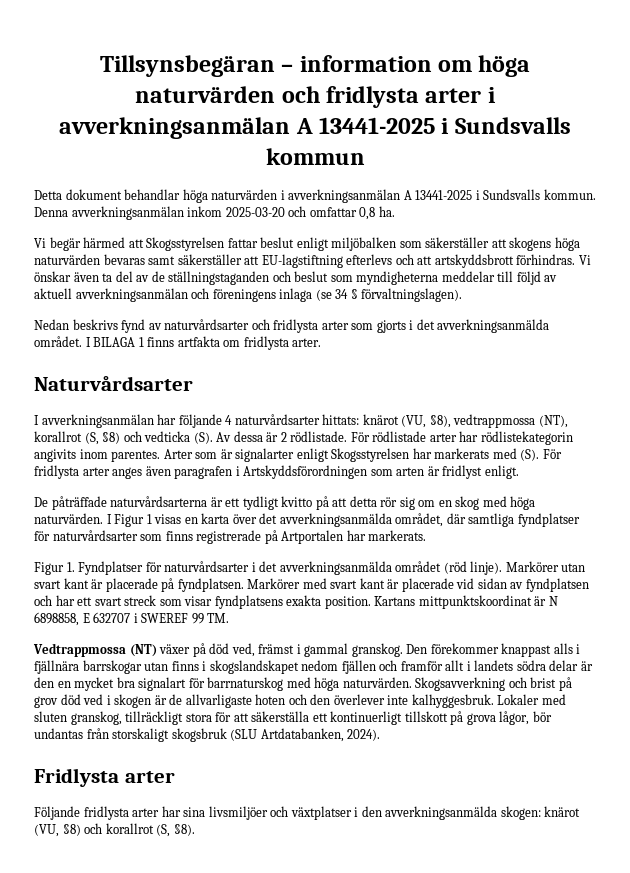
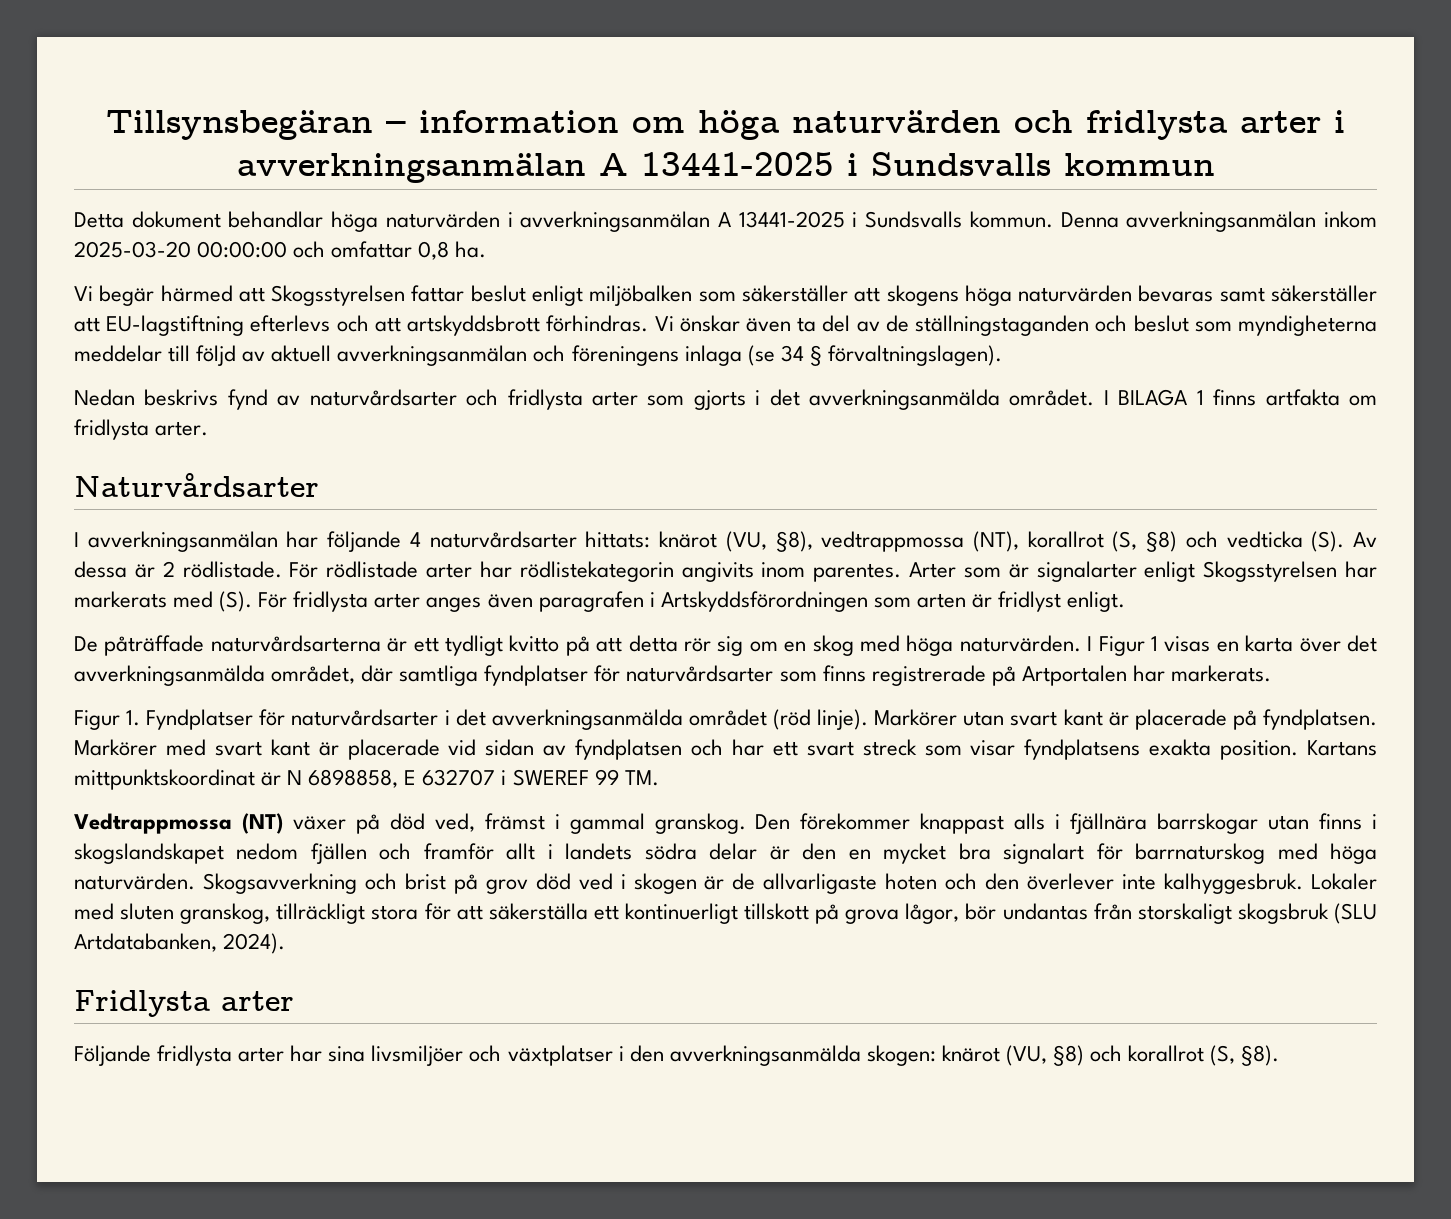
(285, 212) none -> [197,241,288,258] 00:00:00

